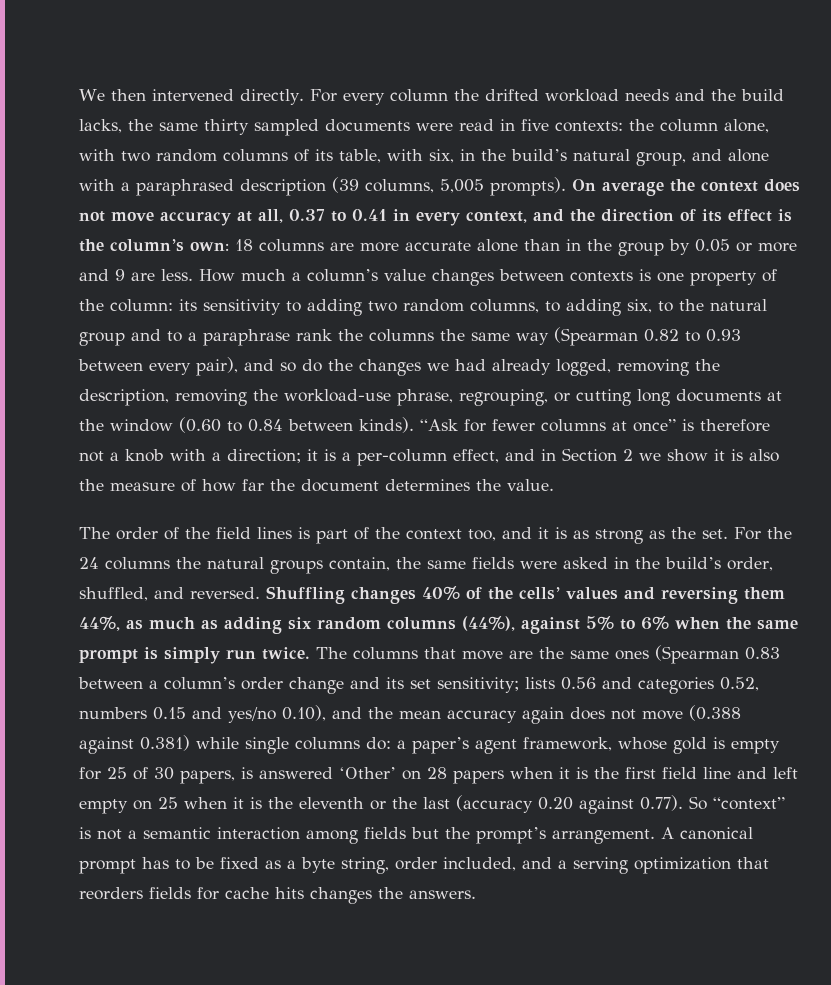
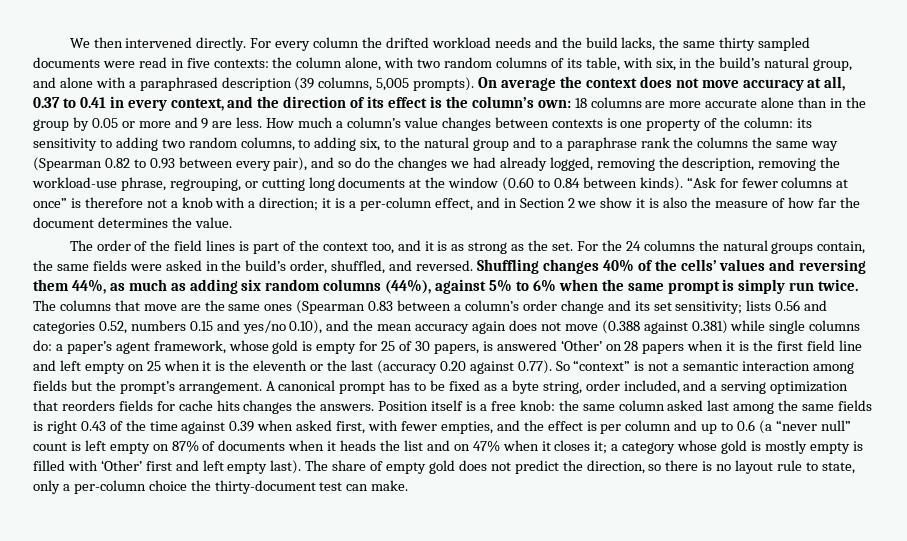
(476, 894) none -> [378,400,873,414] [33,420,851,434] [33,440,863,454] [33,460,855,474] [33,480,409,494] Position itself is a free knob: the same column asked last among the same fields is right 0.43 of the time against 0.39 when asked first, with fewer empties, and the effect is per column and up to 0.6 (a “never null” count is left empty on 87% of documents when it heads the list and on 47% when it closes it; a category whose gold is mostly empty is filled with ‘Other’ first and left empty last). The share of empty gold does not predict the direction, so there is no layout rule to state, only a per-column choice the thirty-document test can make.

